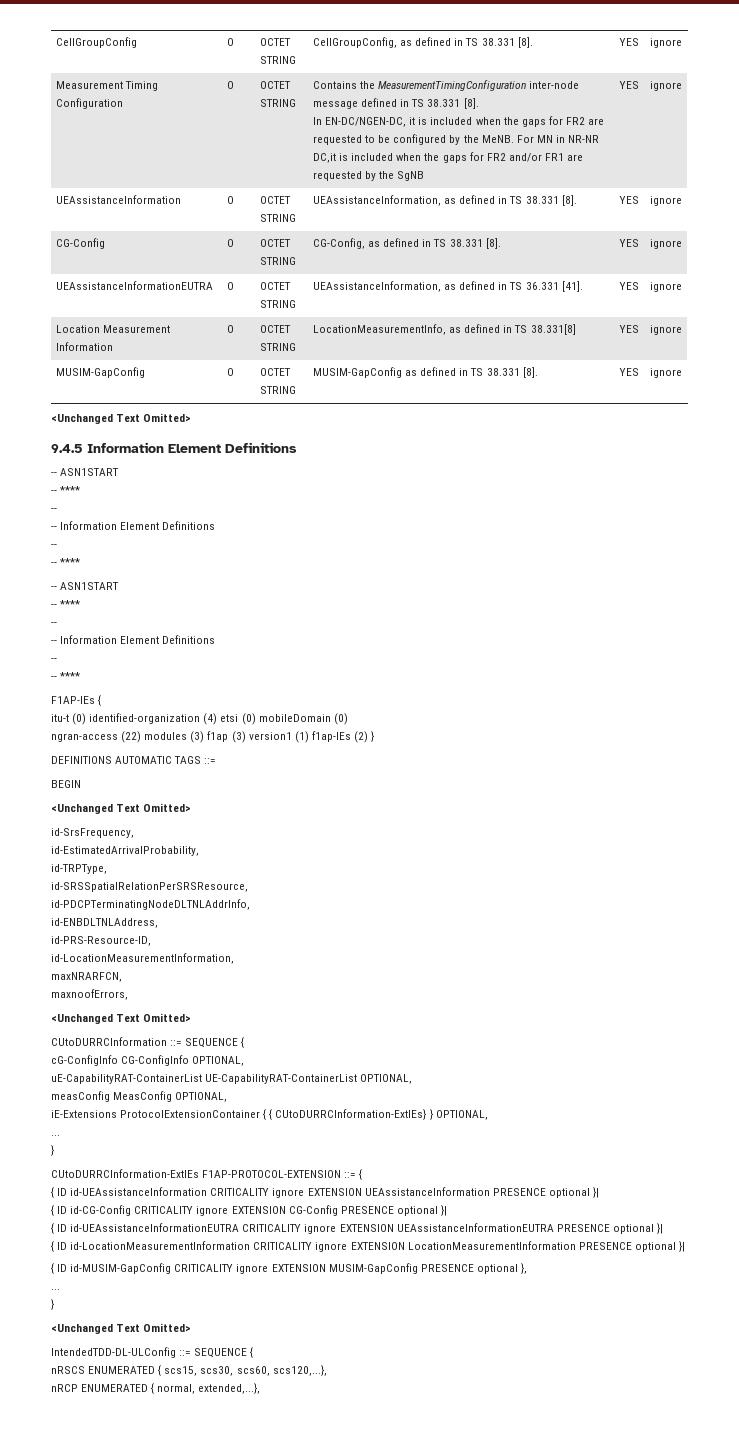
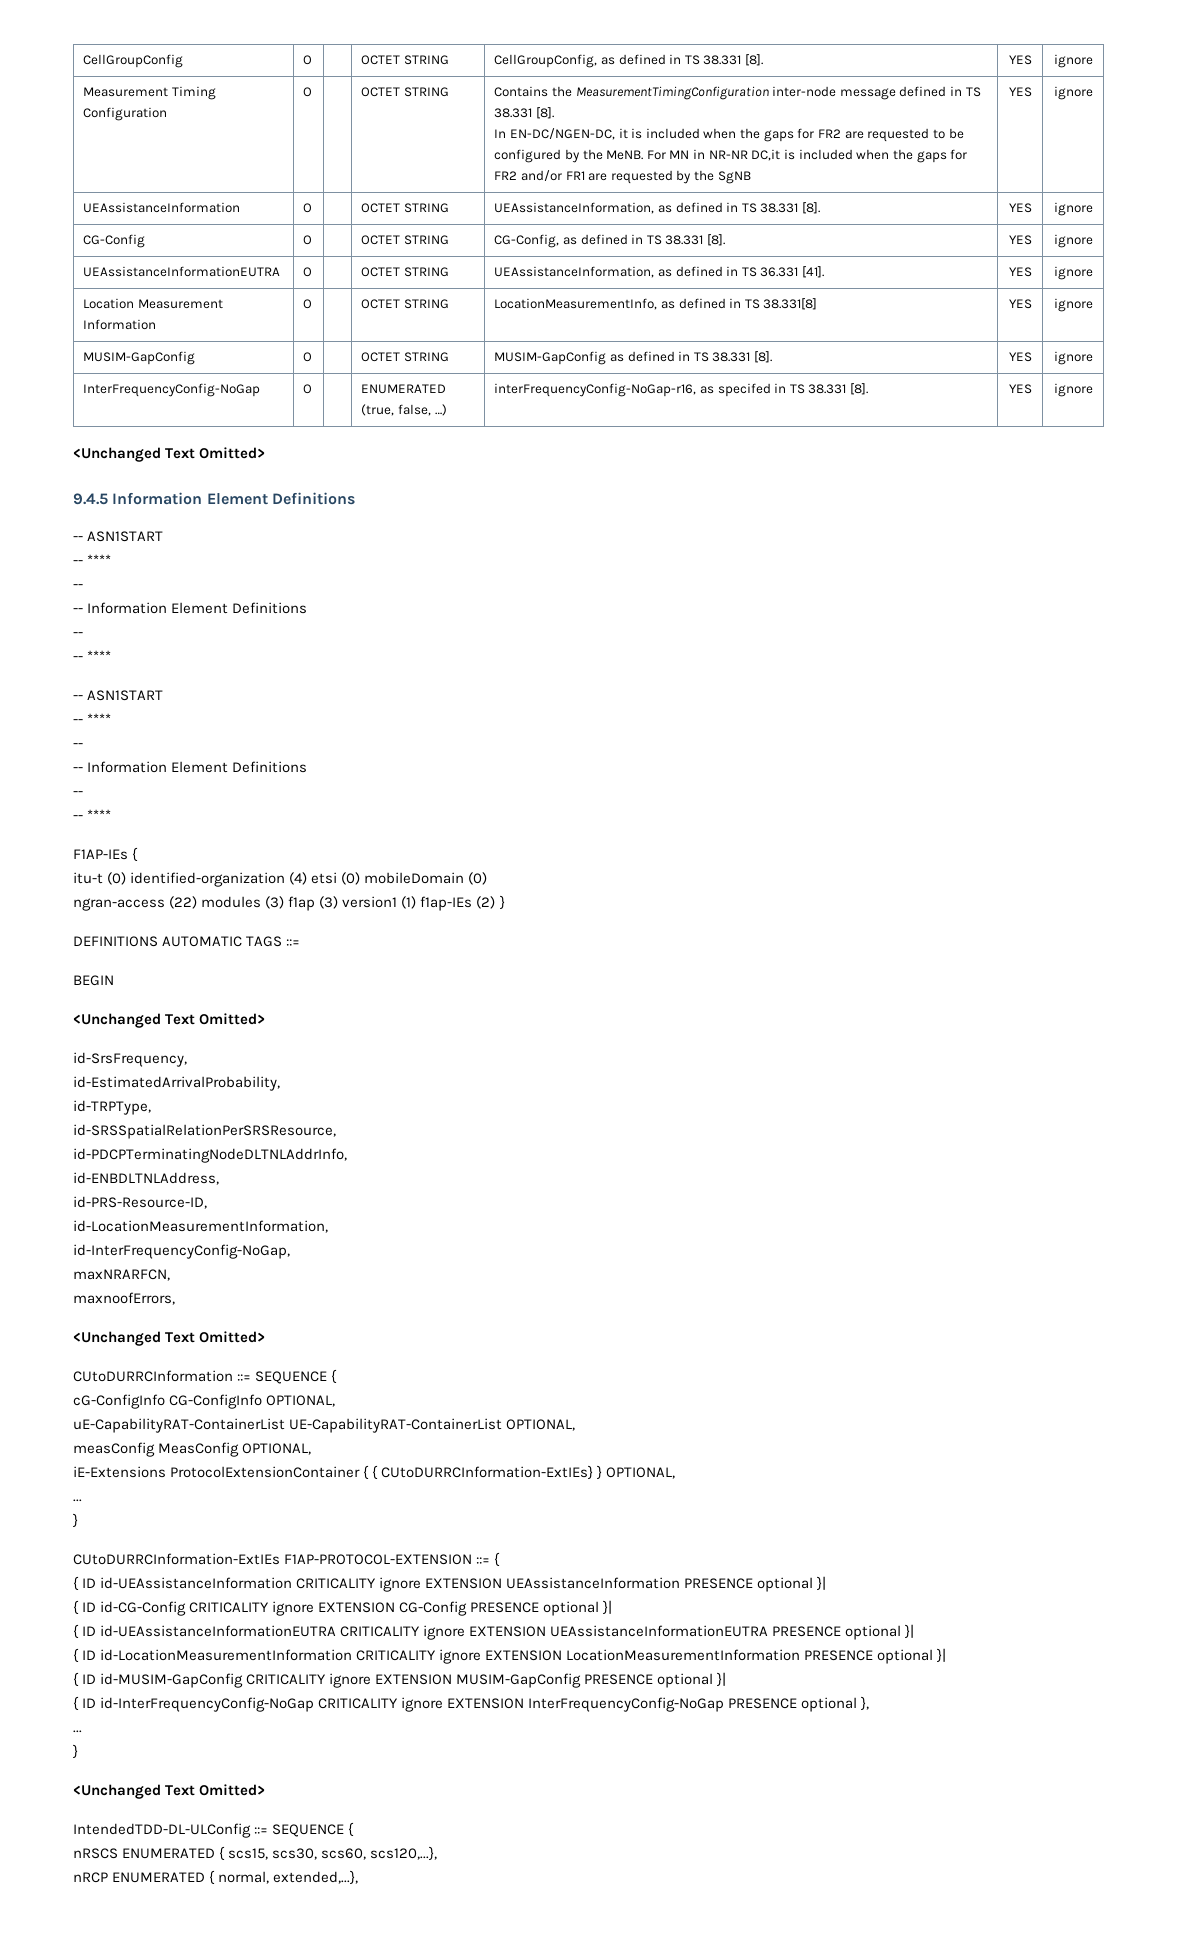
(682, 373) none -> [83,383,261,397] [303,384,313,394] [361,384,447,394] [361,404,447,416] [494,383,869,397] [1008,384,1032,394] [1053,383,1093,397] // InterFrequencyConfig-NoGap | O | | ENUMERATED (true, false, …) | interFrequencyConfig-NoGap-r16, as specifed in TS 38.331 [8]. | YES | ignore
(234, 958) none -> [73,1244,290,1259] // id-InterFrequencyConfig-NoGap,
(518, 1269) none -> [717,1672,727,1687] [73,1696,858,1712] }| // { ID id-InterFrequencyConfig-NoGap CRITICALITY ignore EXTENSION InterFrequencyConfig-NoGap PRESENCE optional

